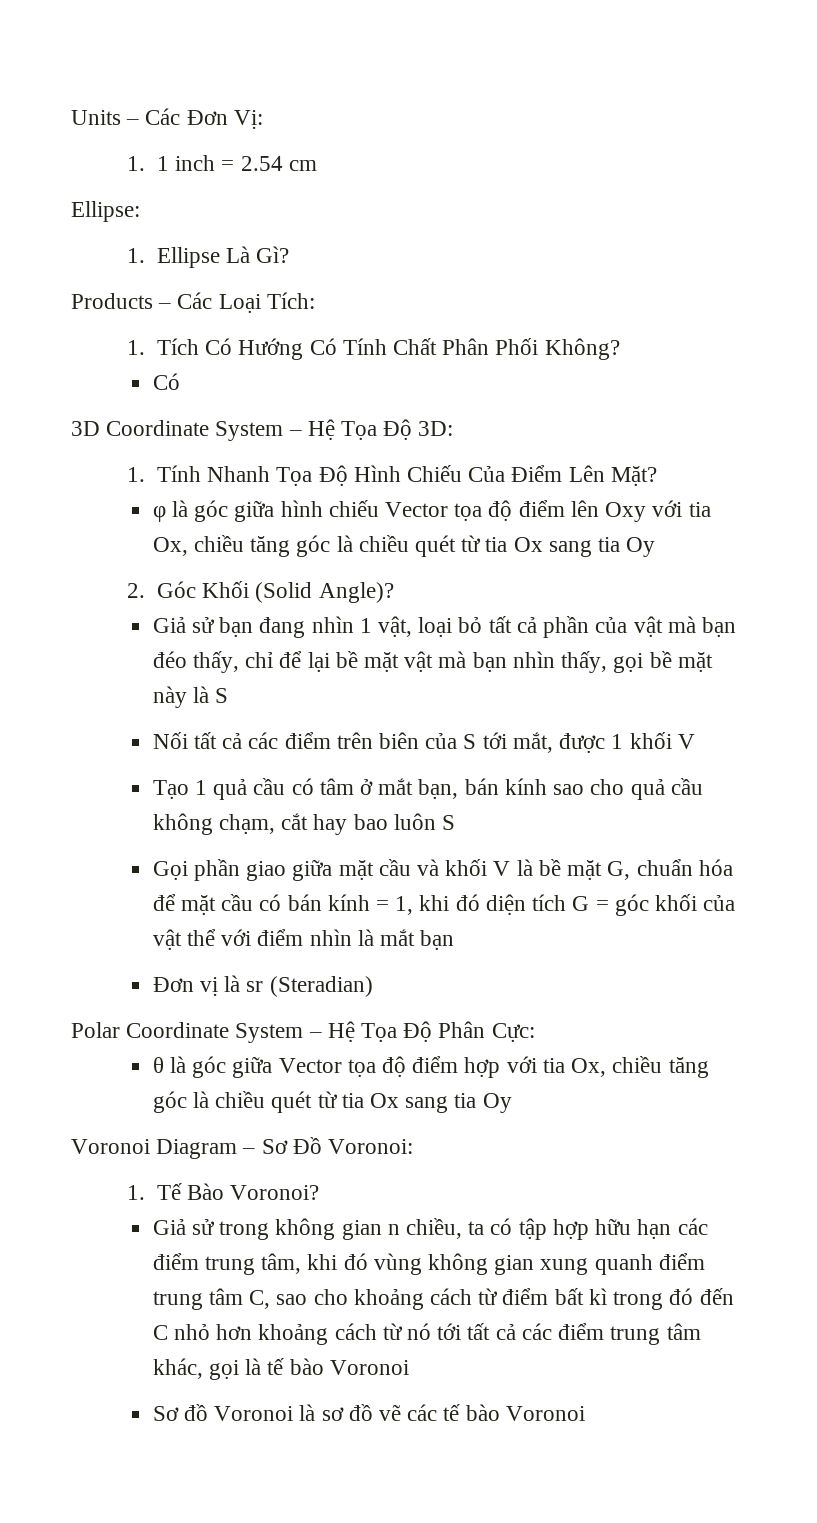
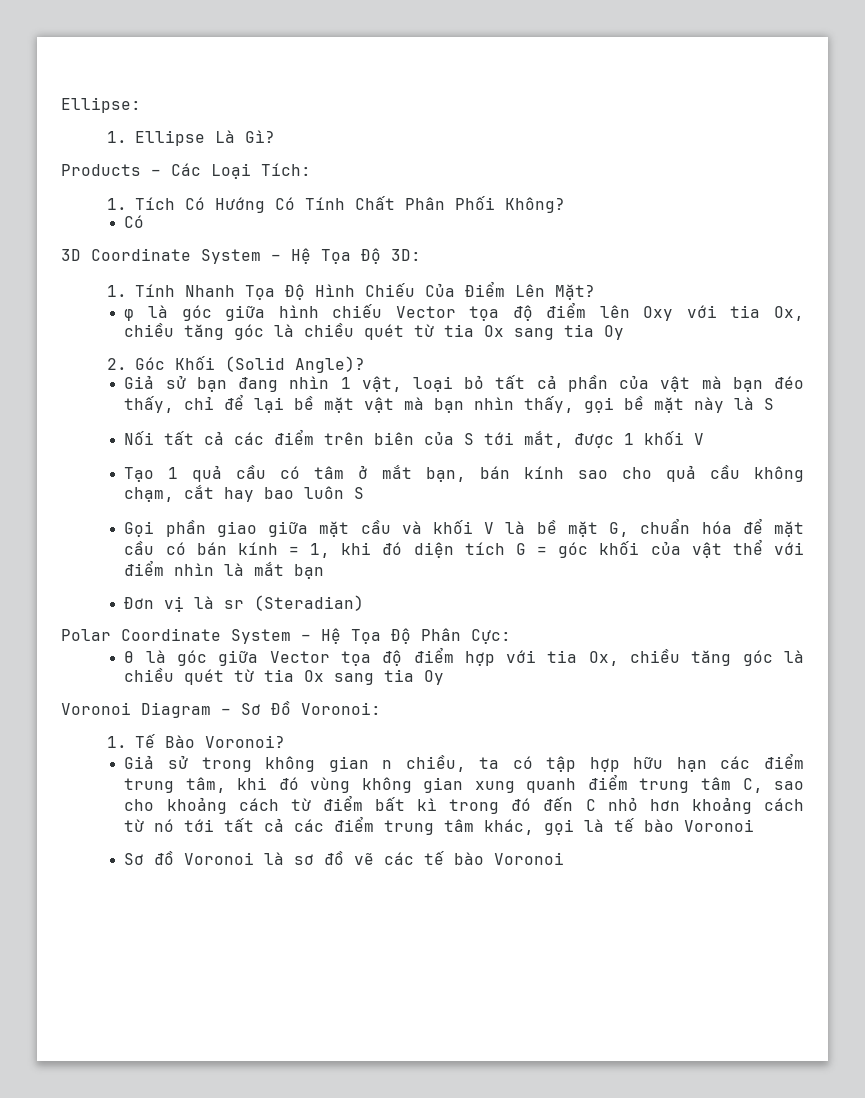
[71,108,263,129] [127,155,317,171] Units – Các Đơn Vị: // 1. 1 inch = 2.54 cm // -> (61, 105) none

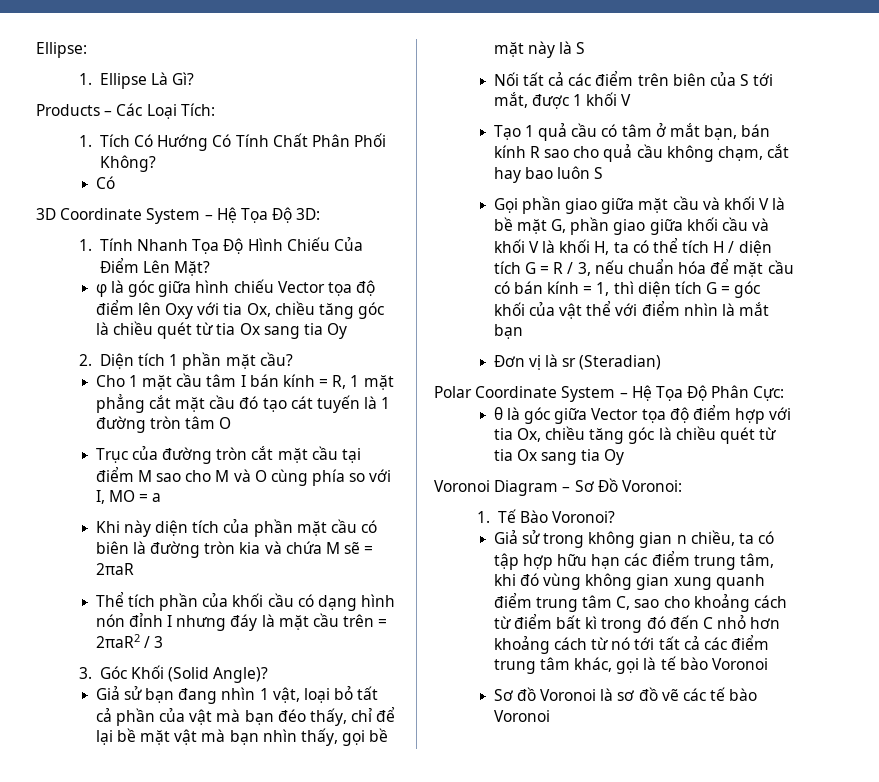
(127, 364) none -> [99,352,293,370] [95,373,394,390] [95,394,391,413] [95,416,232,433] [95,446,361,464] [95,467,392,486] [95,490,162,504] [95,519,378,537] [95,541,374,558] [95,563,134,575] [95,592,396,611] [95,613,388,631] [95,634,163,648] [78,667,92,679] Diện tích 1 phần mặt cầu? // Cho 1 mặt cầu tâm I bán kính = R, 1 mặt phẳng cắt mặt cầu đó tạo cát tuyến là 1 đường tròn tâm O // Trục của đường tròn cắt mặt cầu tại điểm M sao cho M và O cùng phía so với I, MO = a // Khi này diện tích của phần mặt cầu có biên là đường tròn kia và chứa M sẽ = 2πaR // Thể tích phần của khối cầu có dạng hình nón đỉnh I nhưng đáy là mặt cầu trên = 2πaR2 / 3 // 3.
(565, 472) none -> [529,146,540,158] R
(630, 529) none -> [570,217,770,235] [493,238,772,256] [493,260,624,276] phần giao giữa khối cầu và khối V là khối H, ta có thể tích H / diện tích G = R / 3, nếu
[341,542,403,555] khi đó -> [613,281,634,294] thì

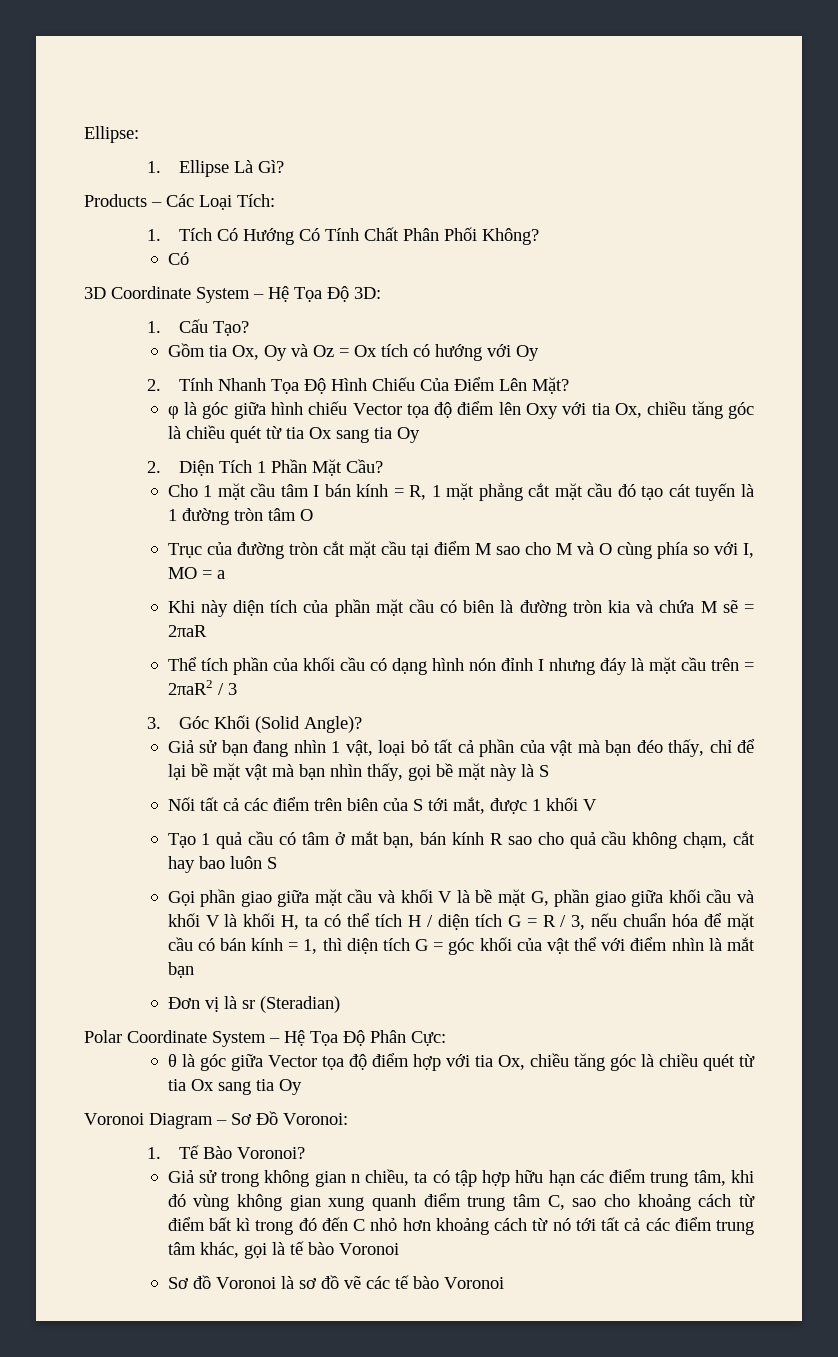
(92, 245) none -> [178,319,249,336] [167,343,539,361] [147,379,162,391] Cấu Tạo? // Gồm tia Ox, Oy và Oz = Ox tích có hướng với Oy // 2.
[138,352,293,370] tích 1 phần mặt cầu? -> [218,459,383,476] Tích 1 Phần Mặt Cầu?

